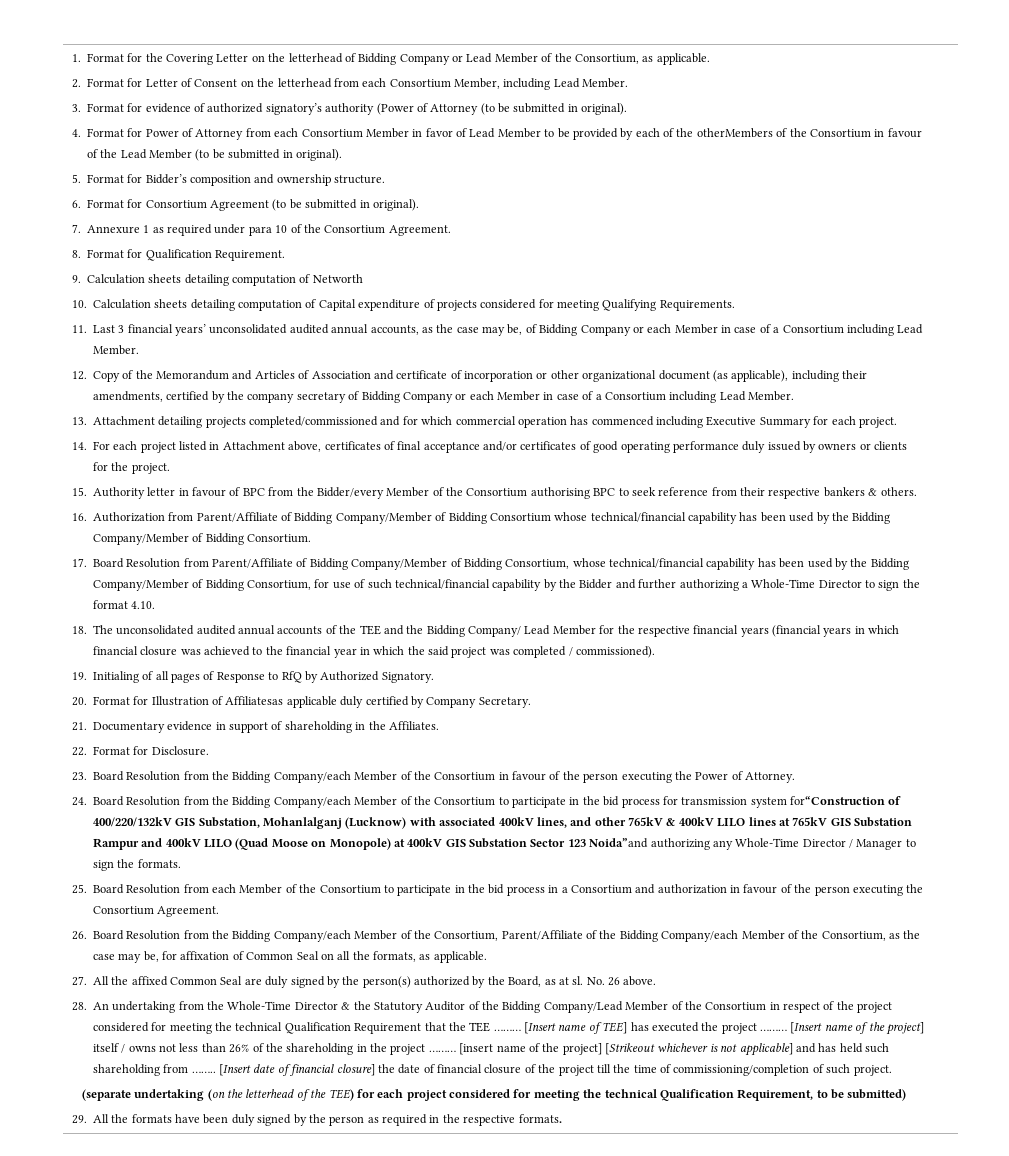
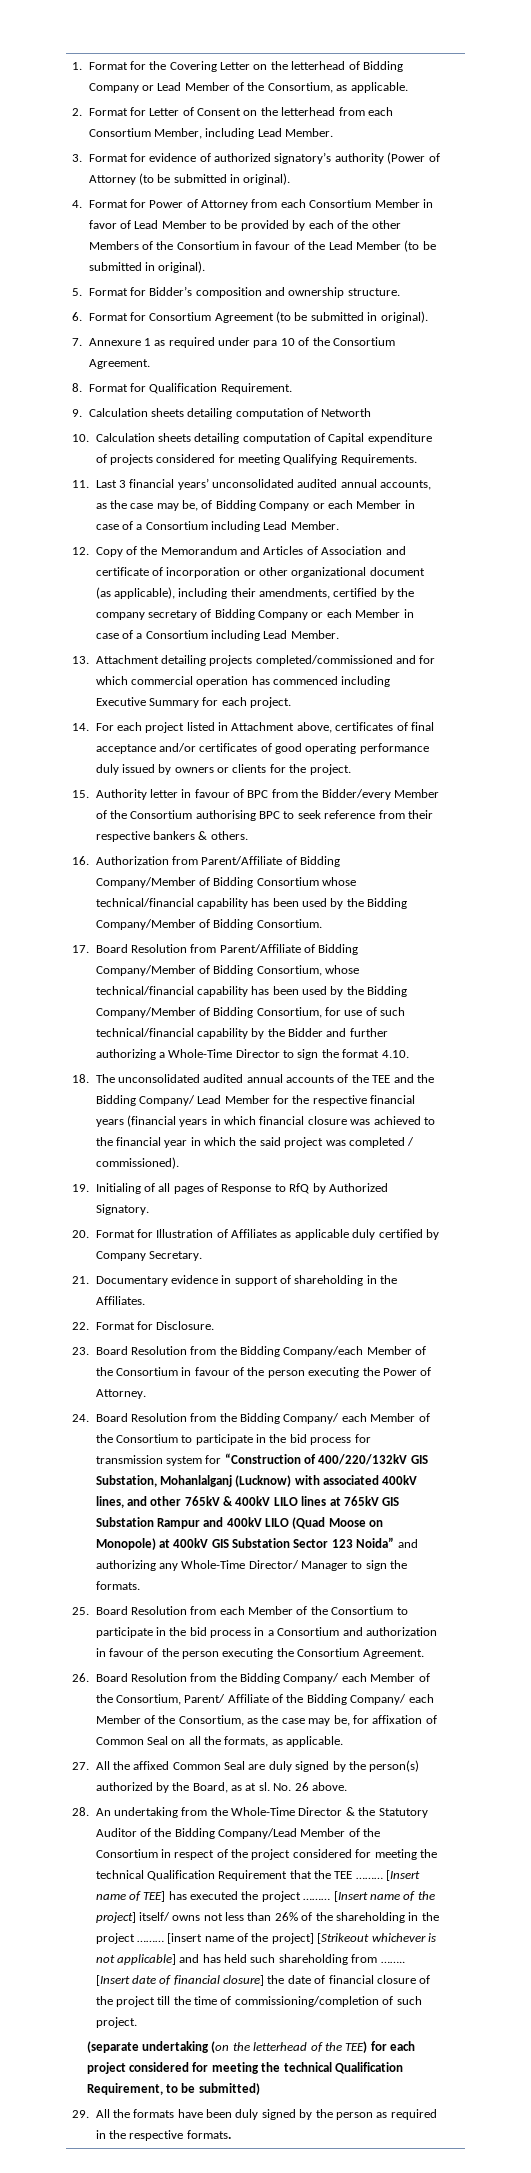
[696,128,773,138] otherMembers -> [371,220,401,229] [88,241,139,250] other Members
[225,696,284,705] Affiliatesas -> [231,1229,292,1238] Affiliates as
[273,796,351,808] Company/each -> [283,1413,367,1424] Company/ each
[790,796,886,805] for“Construction -> [205,1453,301,1464] for “Construction
[589,838,649,848] Noida”and -> [356,1537,418,1548] Noida” and
[802,839,854,848] Director / -> [248,1560,299,1569] Director/
[273,930,739,942] Company/each Member of the Consortium, Parent/Affiliate of the Bidding Company/each -> [283,1673,430,1684] [95,1694,434,1705] Company/ each Member of the Consortium, Parent/ Affiliate of the Bidding Company/ each
[92,1043,126,1053] itself / -> [138,1912,170,1921] itself/

